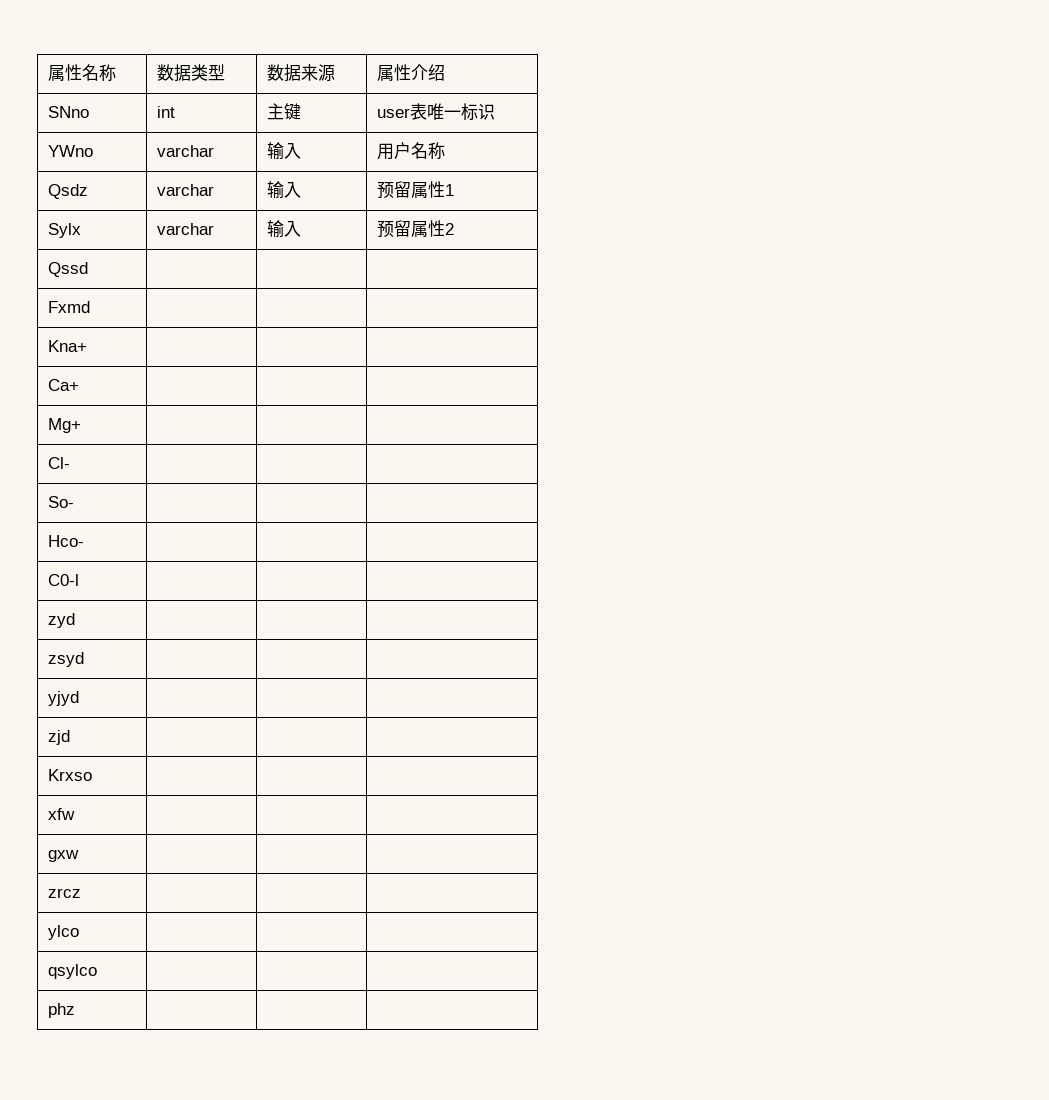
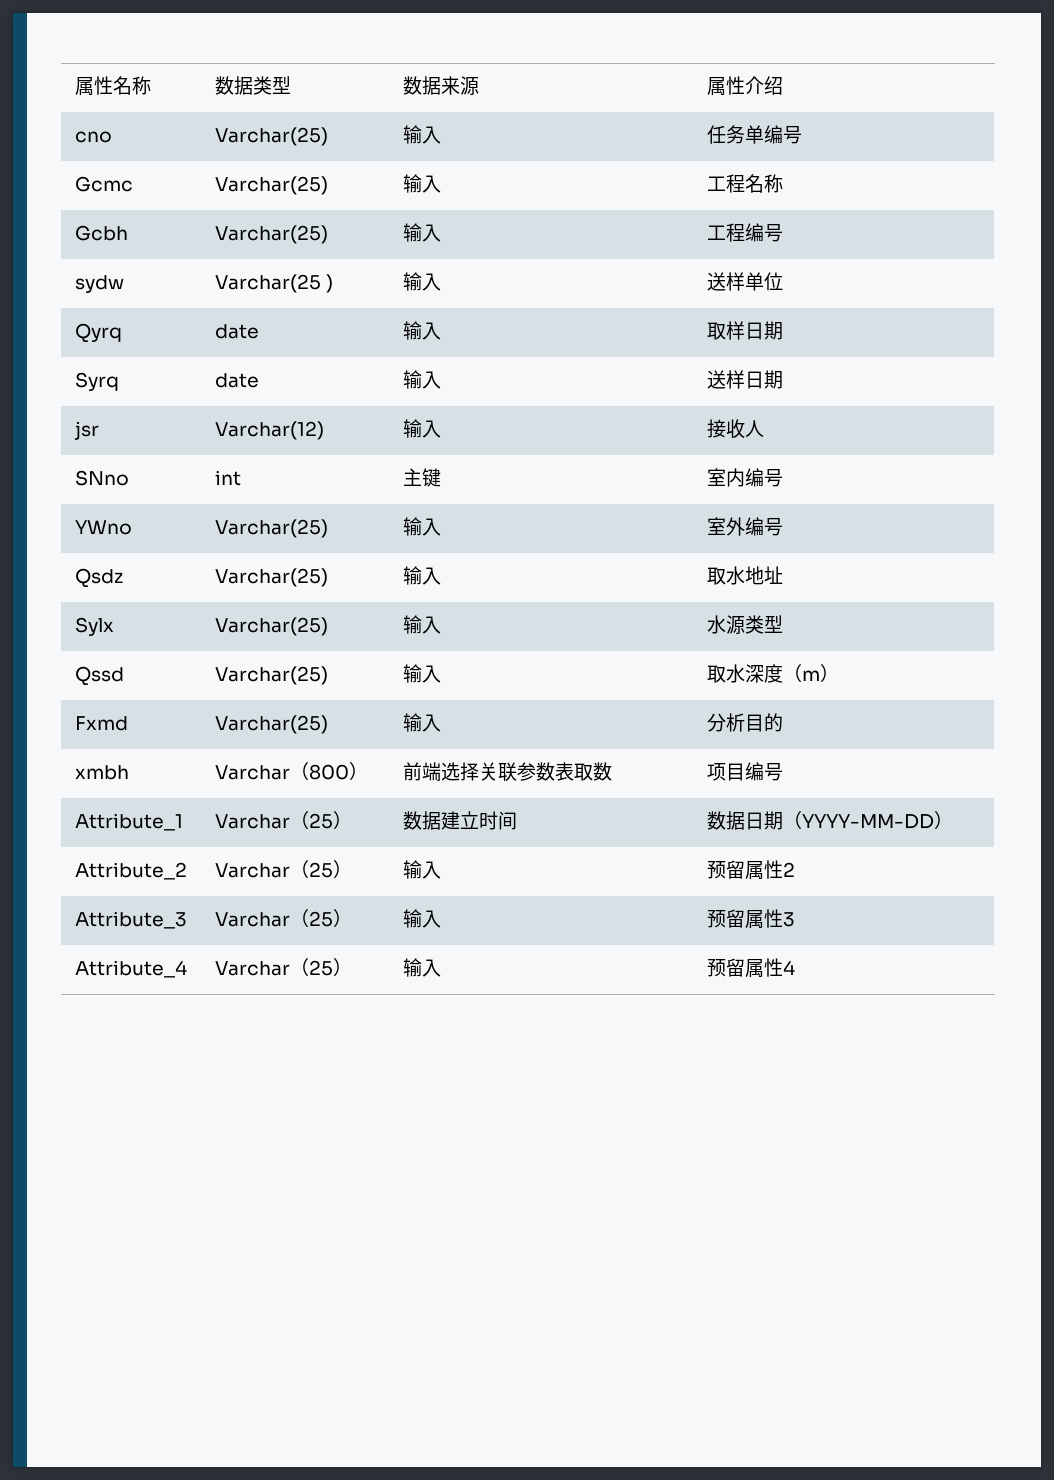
(446, 72) none -> [74,131,112,143] [214,127,328,146] [402,125,441,144] [706,125,802,144] [74,176,133,192] [214,176,328,195] [402,174,441,193] [706,174,783,193] [74,225,128,241] [214,225,328,244] [402,223,441,242] [706,223,783,242] [74,275,124,293] [214,274,333,293] [402,272,441,291] [706,272,783,291] [74,323,122,343] [214,324,259,339] [402,321,441,340] [706,321,783,340] [74,372,119,391] [214,373,259,388] [402,370,441,389] [706,370,783,389] [73,421,99,440] [214,421,324,440] [402,419,441,438] [706,419,764,439] // cno | Varchar(25) | 输入 | 任务单编号 // Gcmc | Varchar(25) | 输入 | 工程名称 // Gcbh | Varchar(25) | 输入 | 工程编号 // sydw | Varchar(25 ) | 输入 | 送样单位 // Qyrq | date | 输入 | 取样日期 // Syrq | date | 输入 | 送样日期 // jsr | Varchar(12) | 输入 | 接收人
[377,103,496,121] user表唯一标识 -> [706,468,783,487] 室内编号
[157,145,215,157] [267,142,302,160] [377,142,446,160] varchar | 输入 | 用户名称 -> [214,519,328,538] [402,517,441,536] [706,517,783,536] Varchar(25) | 输入 | 室外编号
[157,184,215,196] [267,181,302,199] [377,181,455,199] [48,223,82,238] [157,223,215,235] [267,220,302,238] [377,220,455,238] [48,262,89,277] [48,301,91,313] [48,340,88,352] [48,379,80,391] [48,418,82,433] [48,457,71,469] [48,496,75,508] [48,535,85,547] [48,574,80,586] [48,613,76,628] [48,652,85,667] [48,691,80,706] [48,730,71,745] [48,769,93,781] [48,808,76,820] [48,850,80,862] [48,888,82,898] [48,925,80,940] [48,964,98,979] [48,1003,76,1018] varchar | 输入 | 预留属性1 // Sylx | varchar | 输入 | 预留属性2 // Qssd | | | // Fxmd | | | // Kna+ | | | // Ca+ | | | // Mg+ | | | // Cl- | | | // So- | | | // Hco- | | | // C0-l | | | // zyd | | | // zsyd | | | // yjyd | | | // zjd | | | // Krxso | | | // xfw | | | // gxw | | | // zrcz | | | // ylco | | | // qsylco | | | // phz | | | -> [214,568,328,587] [402,566,441,585] [706,566,783,585] [74,617,114,636] [214,617,328,636] [402,615,441,634] [706,615,783,635] [74,666,124,686] [214,666,328,685] [402,664,441,683] [706,664,839,683] [74,716,128,731] [214,715,328,734] [402,713,441,732] [706,713,783,732] [74,765,129,780] [214,762,368,781] [402,762,612,781] [706,762,783,781] [74,813,183,831] [214,811,352,830] [402,811,517,830] [706,811,953,830] [74,862,187,880] [214,860,352,879] [402,860,441,879] [706,860,795,880] [74,911,187,929] [214,909,352,928] [402,909,441,928] [706,909,795,929] [74,960,187,978] [214,958,352,977] [402,958,441,977] [706,958,795,978] Varchar(25) | 输入 | 取水地址 // Sylx | Varchar(25) | 输入 | 水源类型 // Qssd | Varchar(25) | 输入 | 取水深度（m） // Fxmd | Varchar(25) | 输入 | 分析目的 // xmbh | Varchar（800） | 前端选择关联参数表取数 | 项目编号 // Attribute_1 | Varchar（25） | 数据建立时间 | 数据日期（YYYY-MM-DD） // Attribute_2 | Varchar（25） | 输入 | 预留属性2 // Attribute_3 | Varchar（25） | 输入 | 预留属性3 // Attribute_4 | Varchar（25） | 输入 | 预留属性4

